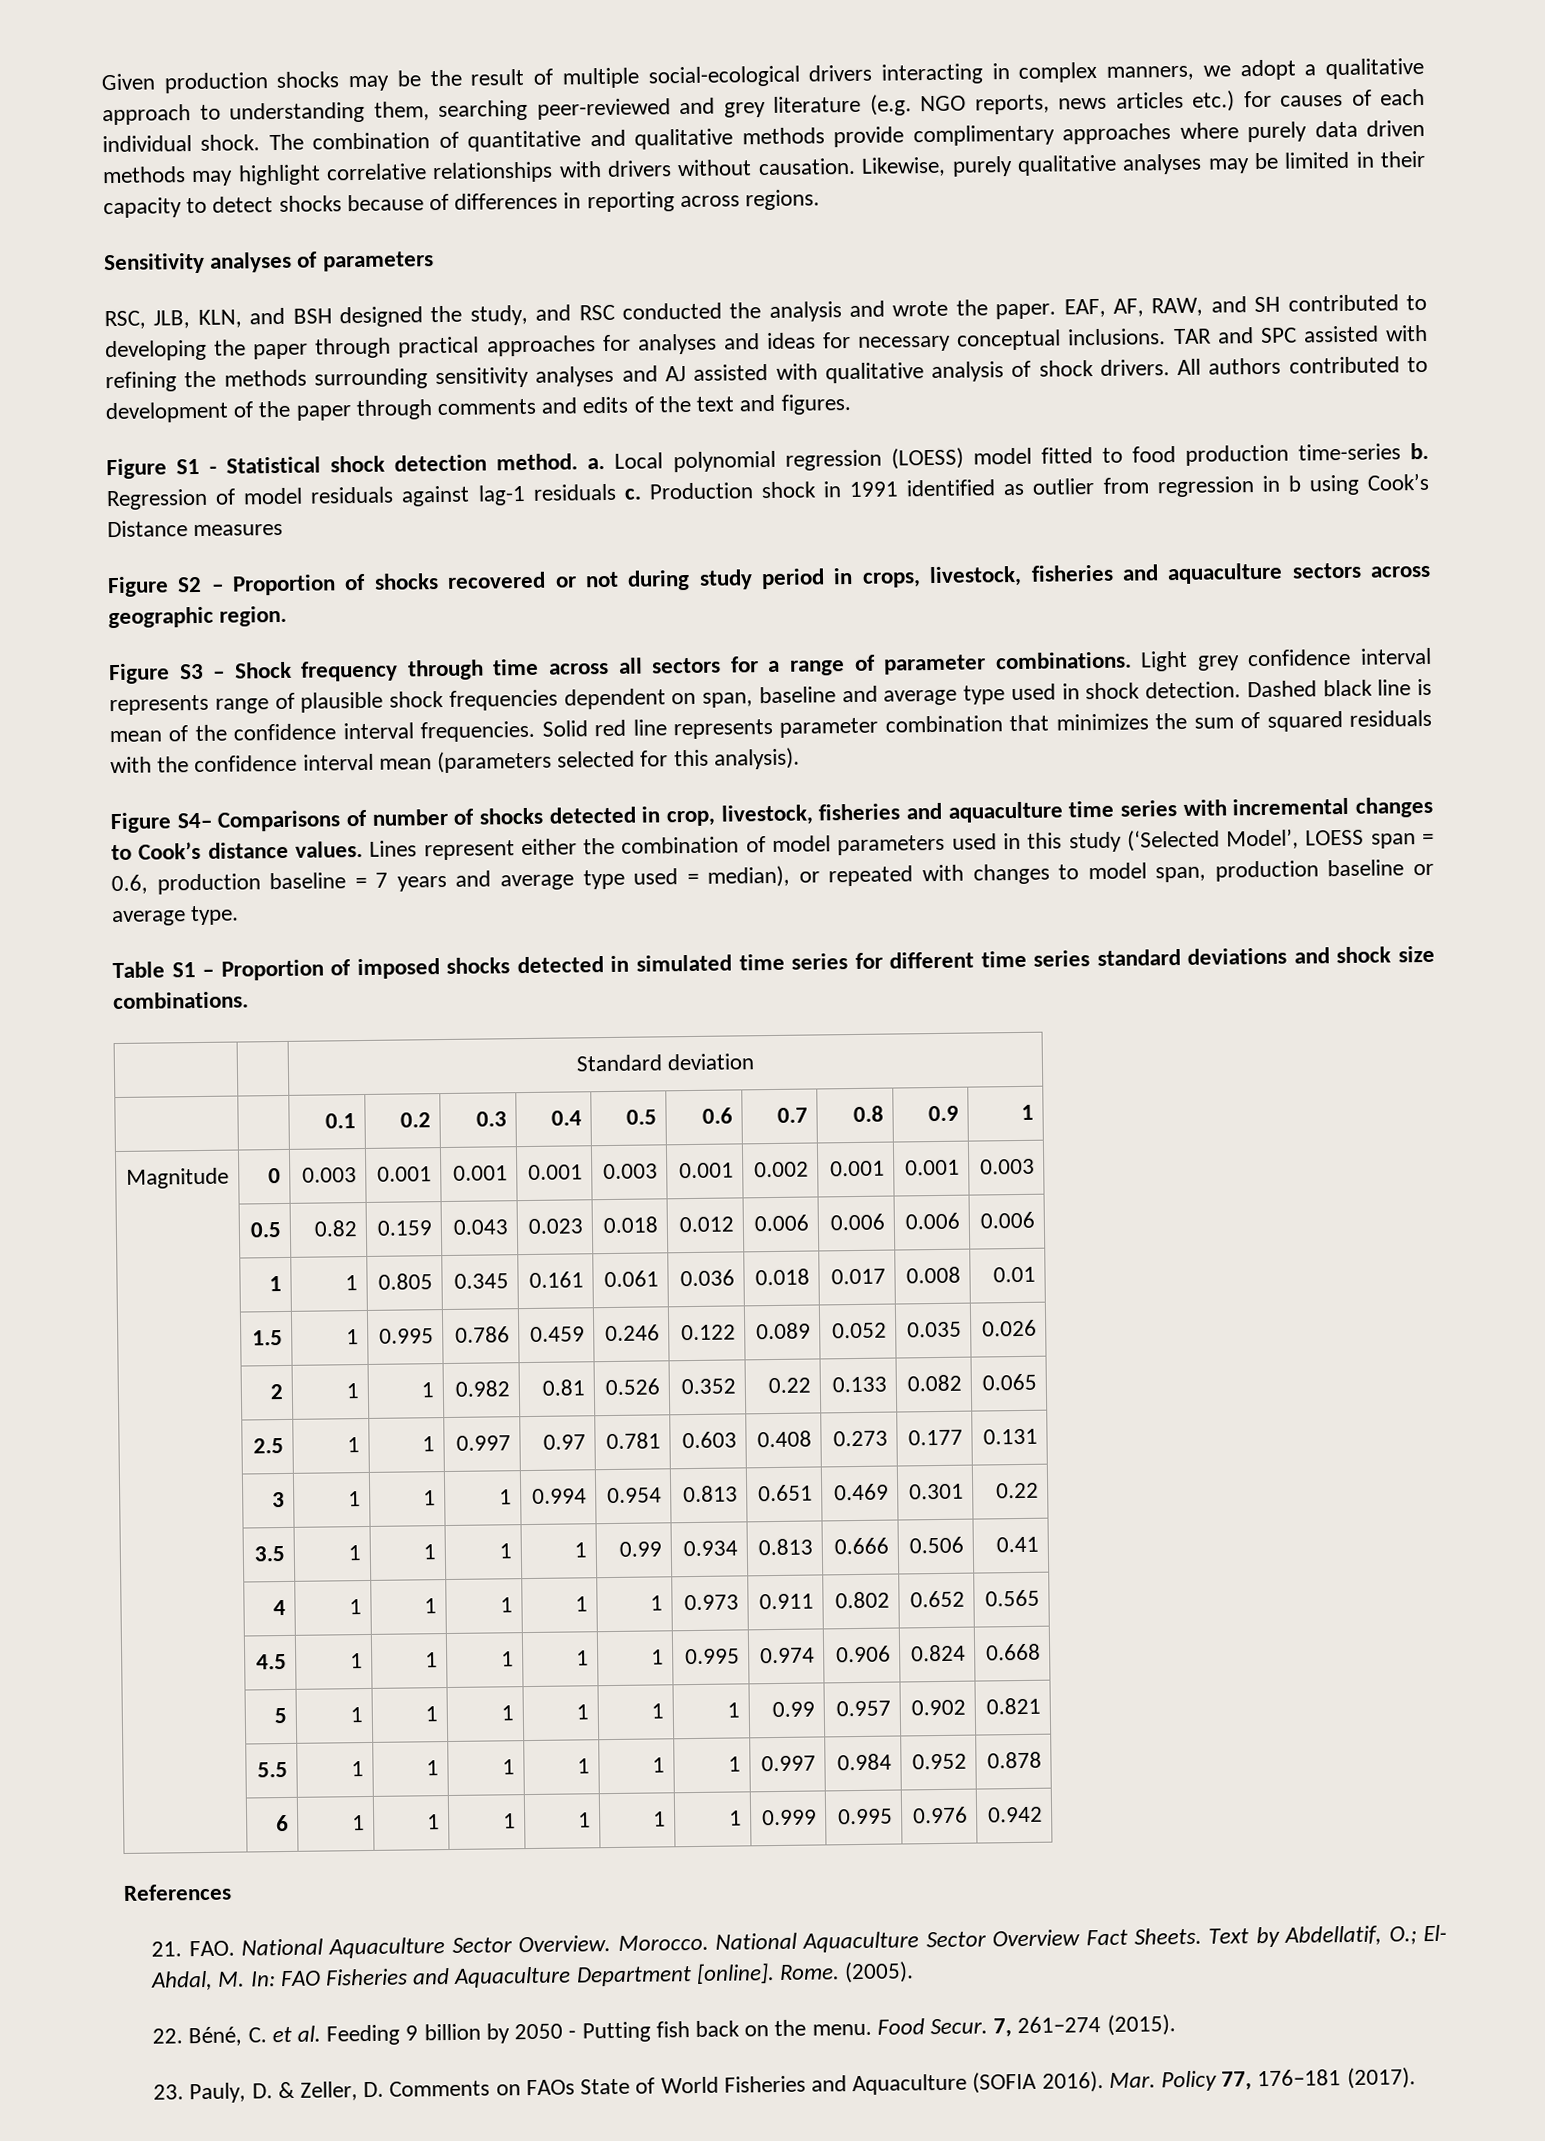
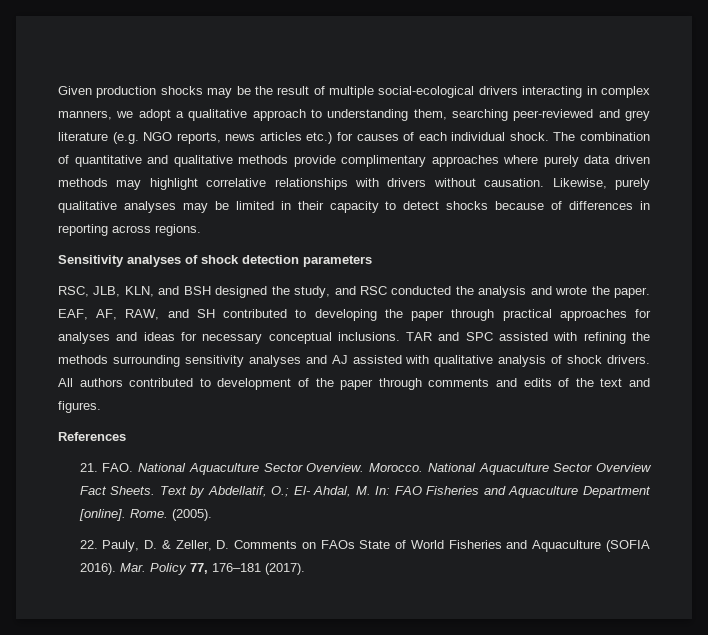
(319, 259) none -> [201,255,299,264] shock detection
[106,442,1430,480] [106,472,1429,511] [107,520,284,538] [107,562,1431,598] [108,605,288,629] [108,647,1432,685] [109,678,1432,716] [109,709,1432,743] [110,747,800,774] [110,796,1433,834] [111,828,1434,861] [111,859,1434,895] [112,905,240,927] [112,945,1435,981] [113,991,249,1010] [575,1053,755,1072] [324,1113,356,1129] [399,1112,431,1128] [475,1111,507,1127] [550,1110,582,1126] [625,1109,657,1125] [701,1107,733,1124] [776,1107,808,1123] [852,1105,884,1123] [927,1105,959,1122] [1020,1104,1034,1120] [126,1167,229,1189] [267,1168,281,1184] [301,1167,357,1183] [376,1166,432,1182] [452,1165,508,1181] [527,1164,583,1181] [602,1163,658,1180] [678,1162,734,1179] [753,1161,809,1178] [829,1160,885,1177] [904,1159,960,1176] [979,1158,1035,1175] [249,1222,281,1238] [313,1220,357,1237] [376,1220,432,1236] [452,1219,508,1235] [527,1218,583,1234] [602,1216,658,1234] [678,1216,734,1233] [753,1214,809,1232] [829,1213,885,1231] [904,1212,960,1230] [979,1211,1035,1229] [268,1276,282,1292] [344,1275,358,1291] [377,1273,433,1290] [453,1273,509,1289] [528,1271,584,1288] [603,1270,659,1288] [679,1269,735,1287] [754,1268,810,1286] [830,1268,886,1285] [905,1266,961,1284] [992,1266,1036,1283] [251,1330,283,1346] [345,1329,359,1345] [378,1328,434,1344] [454,1326,510,1343] [529,1326,585,1342] [604,1324,660,1342] [680,1324,736,1341] [755,1322,811,1340] [831,1322,887,1339] [906,1321,962,1338] [981,1319,1037,1337] [269,1384,283,1400] [345,1383,359,1399] [420,1382,434,1398] [454,1380,510,1397] [541,1379,585,1396] [604,1378,660,1396] [680,1378,736,1395] [767,1377,811,1394] [831,1376,887,1393] [906,1374,962,1392] [981,1373,1037,1391] [252,1438,284,1454] [346,1437,360,1453] [421,1436,435,1452] [455,1435,511,1451] [542,1434,586,1450] [605,1432,661,1450] [681,1431,737,1449] [756,1430,812,1448] [832,1430,888,1447] [907,1429,963,1446] [982,1428,1038,1445] [271,1491,285,1508] [347,1491,361,1507] [422,1490,436,1506] [498,1489,512,1505] [531,1488,587,1504] [606,1487,662,1504] [682,1485,738,1503] [757,1484,813,1502] [833,1483,889,1501] [908,1483,964,1500] [995,1482,1039,1499] [253,1545,285,1562] [347,1545,361,1561] [422,1544,436,1560] [498,1543,512,1559] [573,1542,587,1558] [618,1541,662,1557] [682,1540,738,1557] [757,1538,813,1556] [833,1537,889,1555] [908,1536,964,1554] [995,1536,1039,1553] [272,1599,286,1616] [348,1599,362,1615] [423,1598,437,1614] [499,1597,513,1613] [574,1596,588,1612] [649,1595,663,1611] [683,1594,739,1611] [758,1593,814,1610] [834,1591,890,1609] [909,1590,965,1608] [984,1589,1040,1607] [255,1653,287,1670] [349,1653,363,1669] [424,1652,438,1668] [500,1651,514,1667] [575,1650,589,1666] [650,1649,664,1665] [684,1648,740,1665] [759,1647,815,1664] [835,1645,891,1663] [910,1644,966,1662] [985,1643,1041,1661] [273,1707,287,1724] [349,1707,363,1723] [424,1706,438,1722] [500,1705,514,1721] [575,1704,589,1720] [650,1703,664,1719] [726,1702,740,1718] [771,1701,815,1718] [835,1700,891,1717] [910,1699,966,1716] [985,1697,1041,1715] [256,1761,288,1778] [350,1761,364,1777] [425,1760,439,1776] [501,1759,515,1775] [576,1758,590,1774] [651,1757,665,1773] [727,1756,741,1772] [760,1755,816,1772] [836,1753,892,1771] [911,1753,967,1770] [986,1751,1042,1769] [275,1814,289,1832] [351,1815,365,1831] [426,1814,440,1830] [502,1813,516,1829] [577,1812,591,1828] [652,1811,666,1827] [728,1810,742,1826] [761,1809,817,1826] [837,1808,893,1825] [912,1806,968,1824] [987,1806,1043,1823] // Figure S1 - Statistical shock detection method. a. Local polynomial regression (LOESS) model fitted to food production time-series b. Regression of model residuals against lag-1 residuals c. Production shock in 1991 identified as outlier from regression in b using Cook’s Distance measures // Figure S2 – Proportion of shocks recovered or not during study period in crops, livestock, fisheries and aquaculture sectors across geographic region. // Figure S3 – Shock frequency through time across all sectors for a range of parameter combinations. Light grey confidence interval represents range of plausible shock frequencies dependent on span, baseline and average type used in shock detection. Dashed black line is mean of the confidence interval frequencies. Solid red line represents parameter combination that minimizes the sum of squared residuals with the confidence interval mean (parameters selected for this analysis). // Figure S4– Comparisons of number of shocks detected in crop, livestock, fisheries and aquaculture time series with incremental changes to Cook’s distance values. Lines represent either the combination of model parameters used in this study (‘Selected Model’, LOESS span = 0.6, production baseline = 7 years and average type used = median), or repeated with changes to model span, production baseline or average type. // Table S1 – Proportion of imposed shocks detected in simulated time series for different time series standard deviations and shock size combinations. // | | Standard deviation // | | 0.1 | 0.2 | 0.3 | 0.4 | 0.5 | 0.6 | 0.7 | 0.8 | 0.9 | 1 // Magnitude | 0 | 0.003 | 0.001 | 0.001 | 0.001 | 0.003 | 0.001 | 0.002 | 0.001 | 0.001 | 0.003 // | 0.5 | 0.82 | 0.159 | 0.043 | 0.023 | 0.018 | 0.012 | 0.006 | 0.006 | 0.006 | 0.006 // | 1 | 1 | 0.805 | 0.345 | 0.161 | 0.061 | 0.036 | 0.018 | 0.017 | 0.008 | 0.01 // | 1.5 | 1 | 0.995 | 0.786 | 0.459 | 0.246 | 0.122 | 0.089 | 0.052 | 0.035 | 0.026 // | 2 | 1 | 1 | 0.982 | 0.81 | 0.526 | 0.352 | 0.22 | 0.133 | 0.082 | 0.065 // | 2.5 | 1 | 1 | 0.997 | 0.97 | 0.781 | 0.603 | 0.408 | 0.273 | 0.177 | 0.131 // | 3 | 1 | 1 | 1 | 0.994 | 0.954 | 0.813 | 0.651 | 0.469 | 0.301 | 0.22 // | 3.5 | 1 | 1 | 1 | 1 | 0.99 | 0.934 | 0.813 | 0.666 | 0.506 | 0.41 // | 4 | 1 | 1 | 1 | 1 | 1 | 0.973 | 0.911 | 0.802 | 0.652 | 0.565 // | 4.5 | 1 | 1 | 1 | 1 | 1 | 0.995 | 0.974 | 0.906 | 0.824 | 0.668 // | 5 | 1 | 1 | 1 | 1 | 1 | 1 | 0.99 | 0.957 | 0.902 | 0.821 // | 5.5 | 1 | 1 | 1 | 1 | 1 | 1 | 0.997 | 0.984 | 0.952 | 0.878 // | 6 | 1 | 1 | 1 | 1 | 1 | 1 | 0.999 | 0.995 | 0.976 | 0.942 -> (101, 407) none
[188,2014,1176,2047] [153,2084,185,2100] Béné, C. et al. Feeding 9 billion by 2050 - Putting fish back on the menu. Food Secur. 7, 261–274 (2015). // 23. -> (98, 544) none

